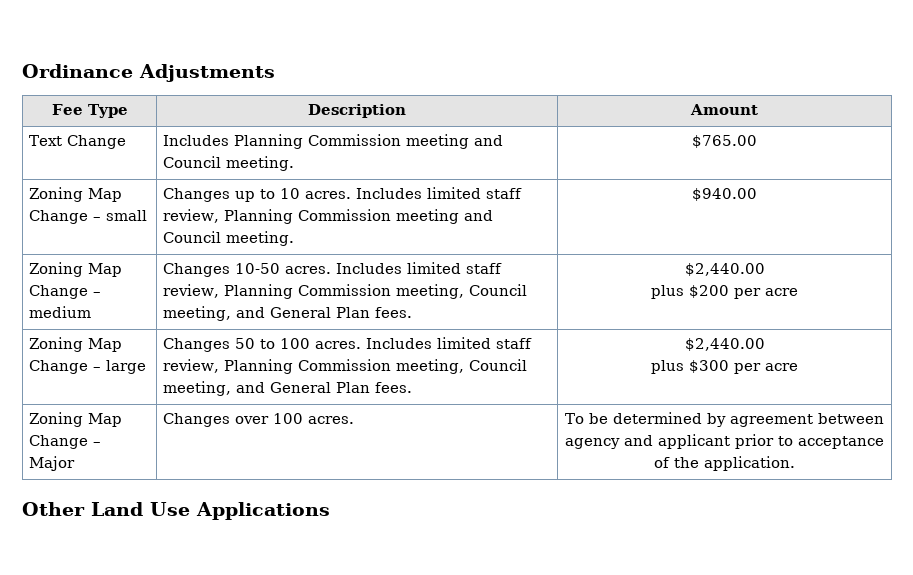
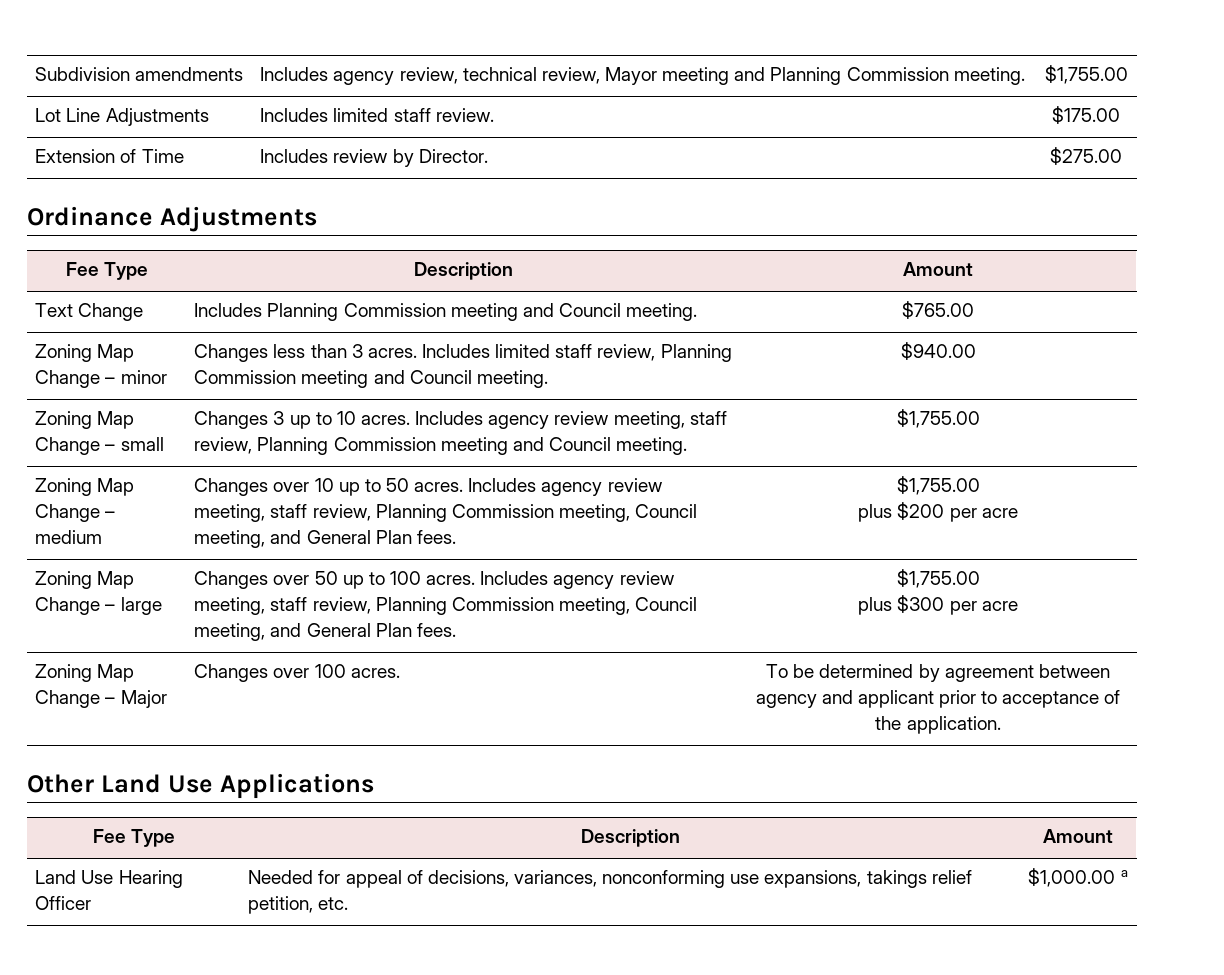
(22, 71) none -> [35,67,244,81] [260,67,1025,85] [1044,65,1128,84] [35,108,209,126] [260,108,494,122] [1052,106,1120,124] [35,149,184,163] [260,149,488,167] [1050,147,1122,165] Subdivision amendments | Includes agency review, technical review, Mayor meeting and Planning Commission meeting. | $1,755.00 // Lot Line Adjustments | Includes limited staff review. | $175.00 // Extension of Time | Includes review by Director. | $275.00 //
[106,210,148,221] [163,188,301,202] small | Changes up to 10 -> [120,370,167,384] [194,344,363,362] minor | Changes less than 3
(757, 194) none -> [35,411,135,429] [35,437,164,455] [194,411,727,429] [194,437,688,455] [896,409,980,428] // Zoning Map Change – small | Changes 3 up to 10 acres. Includes agency review meeting, staff review, Planning Commission meeting and Council meeting. | $1,755.00
[235,262,462,274] 10-50 acres. Includes limited -> [273,478,662,496] [194,504,266,522] over 10 up to 50 acres. Includes agency review meeting,
[684,263,765,276] $2,440.00 -> [896,476,980,495] $1,755.00
[235,338,256,349] 50 -> [273,571,364,589] over 50 up
[437,337,492,349] limited -> [553,571,674,589] [194,597,266,615] agency review meeting,
[684,338,765,351] $2,440.00 -> [896,569,980,588] $1,755.00
(330, 511) none -> [92,829,176,847] [580,829,680,847] [1043,829,1113,843] [35,870,183,888] [35,896,92,910] [248,870,972,888] [248,896,349,914] [1028,868,1128,887] // Fee Type | Description | Amount // Land Use Hearing Officer | Needed for appeal of decisions, variances, nonconforming use expansions, takings relief petition, etc. | $1,000.00 a

